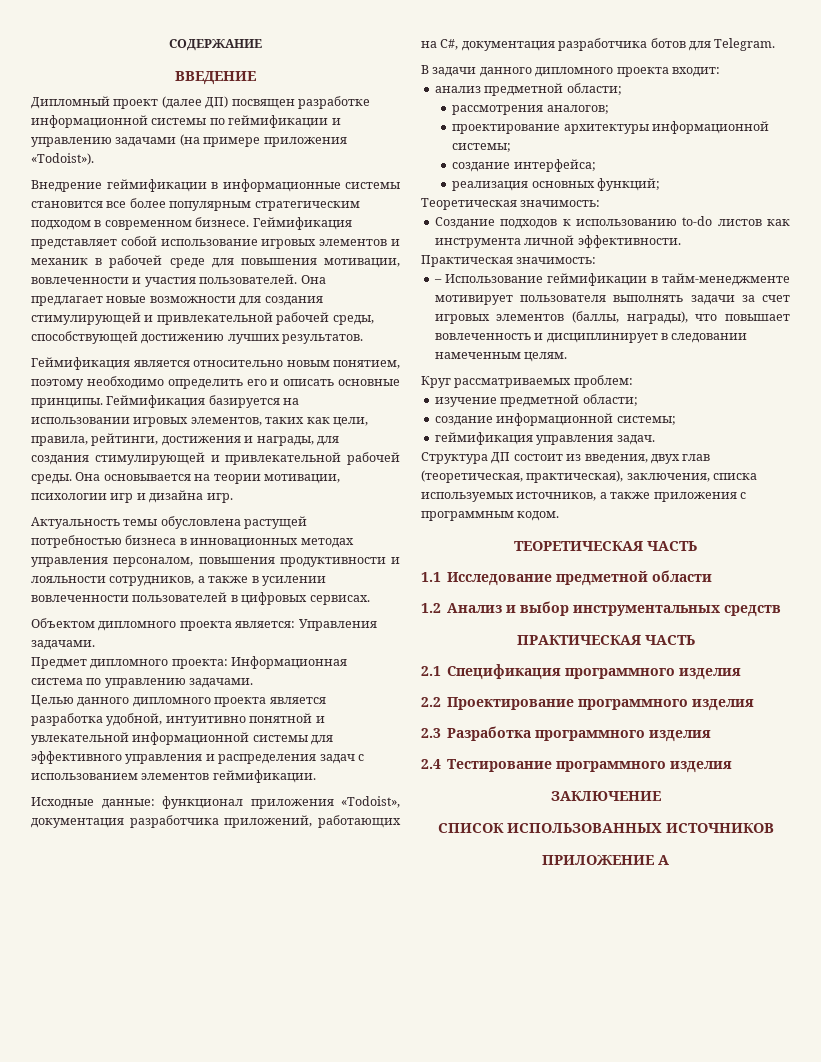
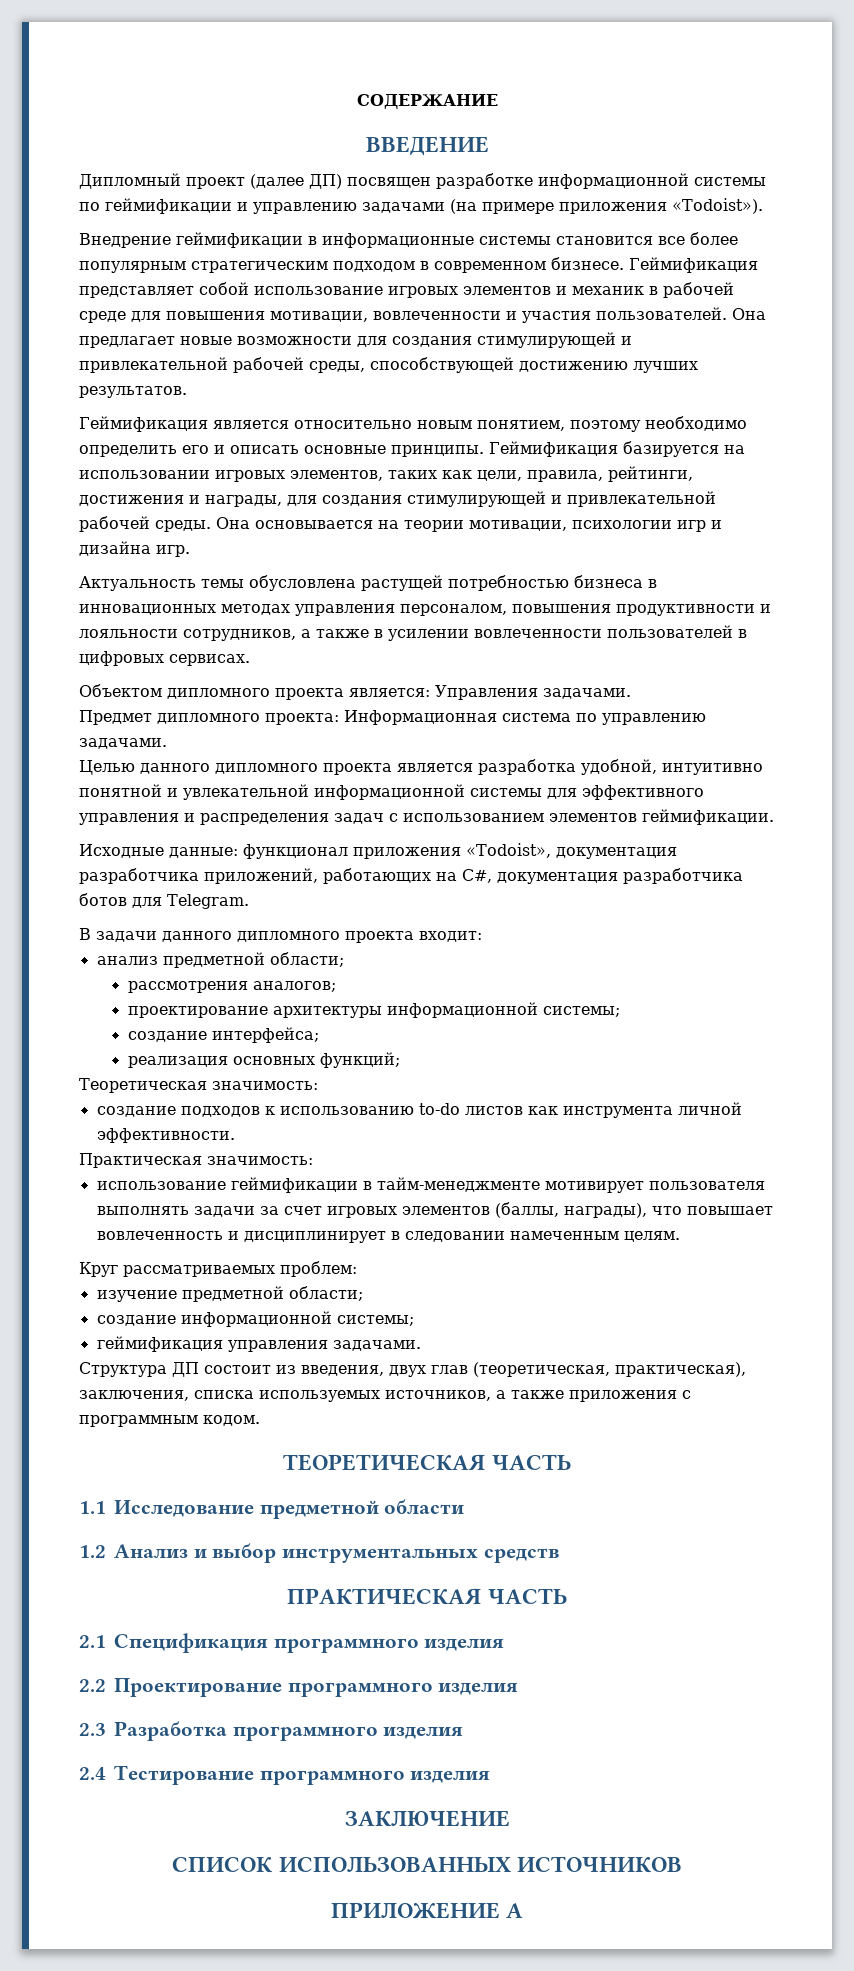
[434,217,495,229] Создание -> [96,1106,176,1117] cоздание
[433,274,543,283] – Использование -> [96,1181,226,1190] использование
[616,435,655,445] задач. -> [332,1340,421,1351] задачами.

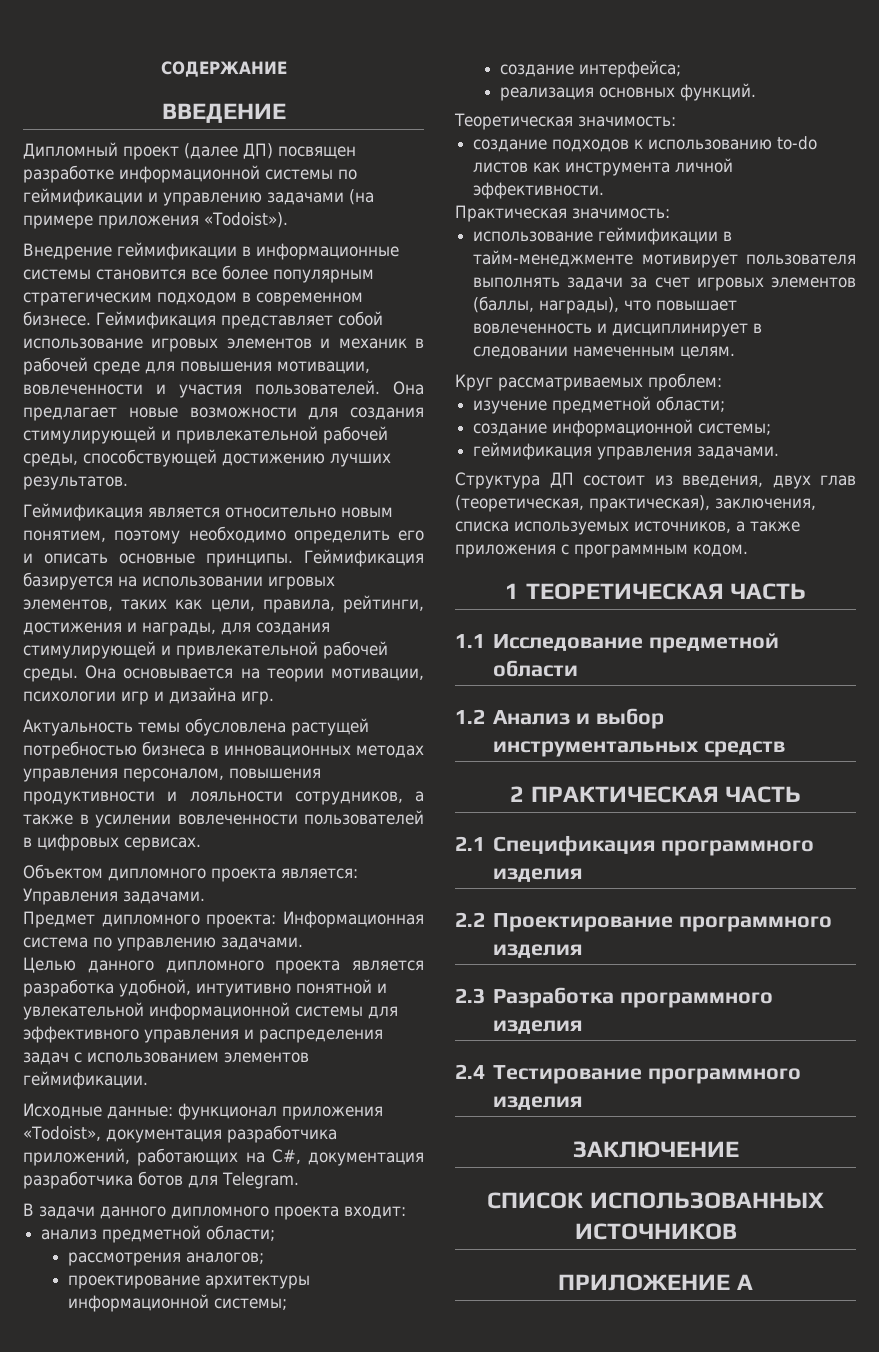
[319,1052,400,1068] функций; -> [679,83,756,101] функций.
(260, 1420) none -> [505,583,520,599] 1
(559, 1555) none -> [510,786,525,802] 2

